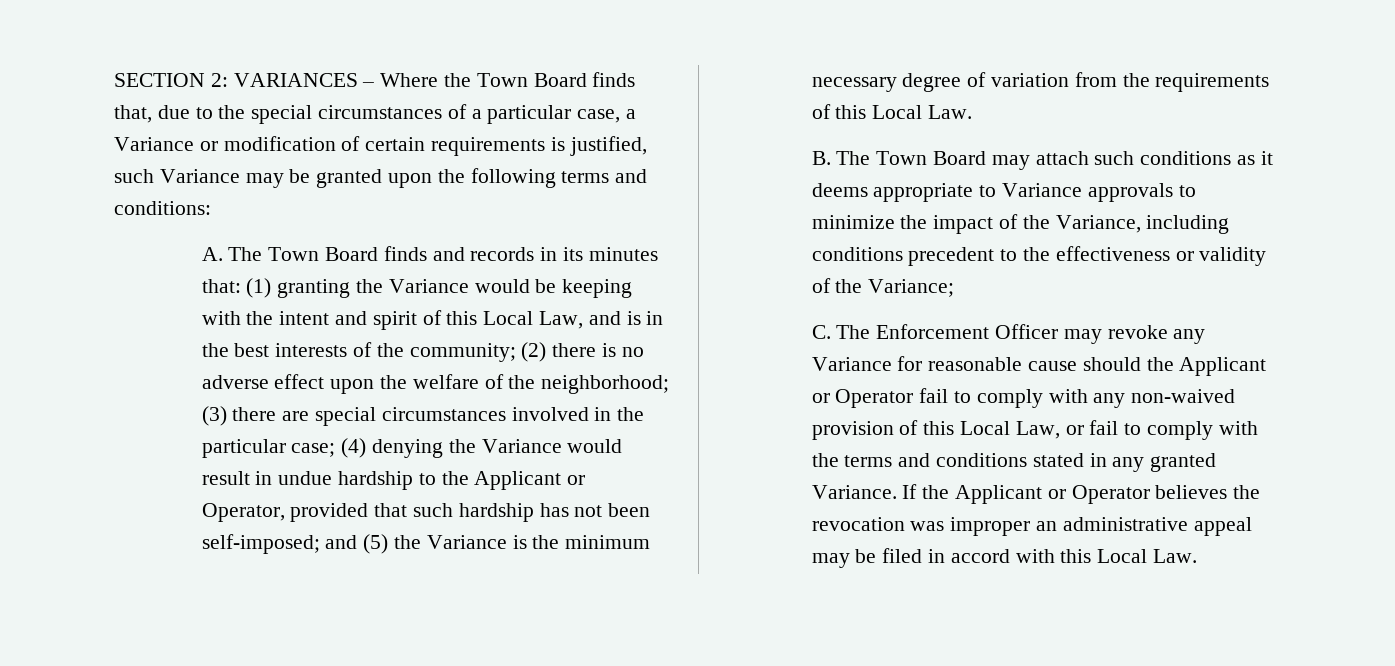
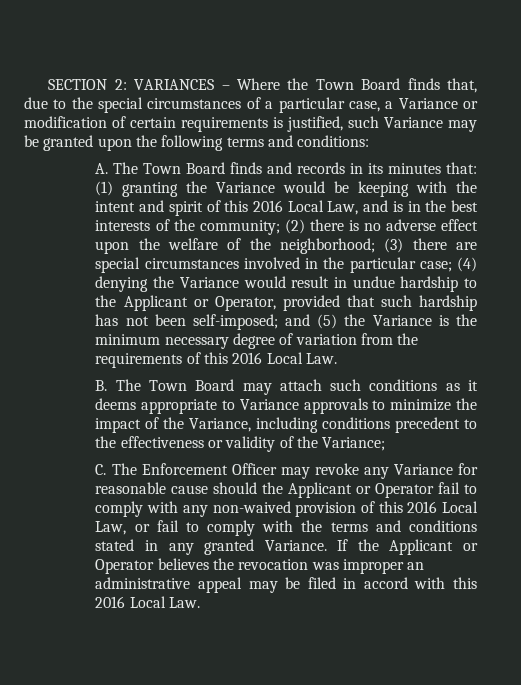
(478, 318) none -> [253,200,284,212] 2016
(867, 112) none -> [232,352,263,364] 2016
(955, 428) none -> [407,501,438,513] 2016
(1092, 556) none -> [95,596,126,608] 2016

